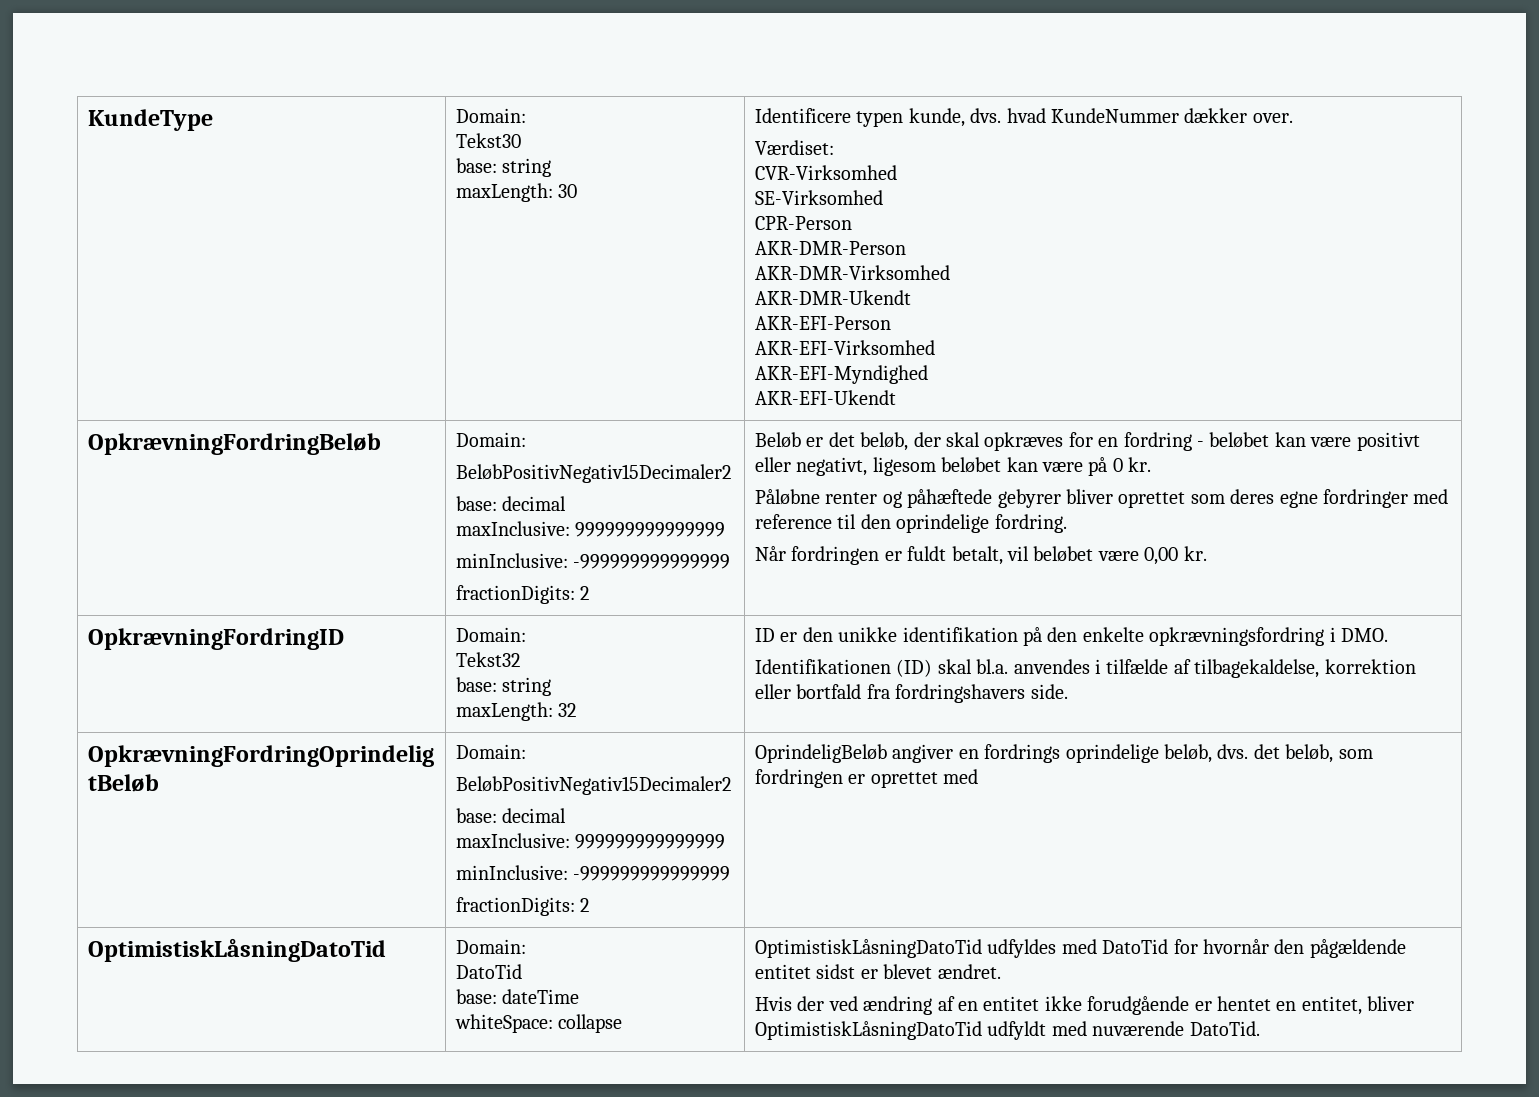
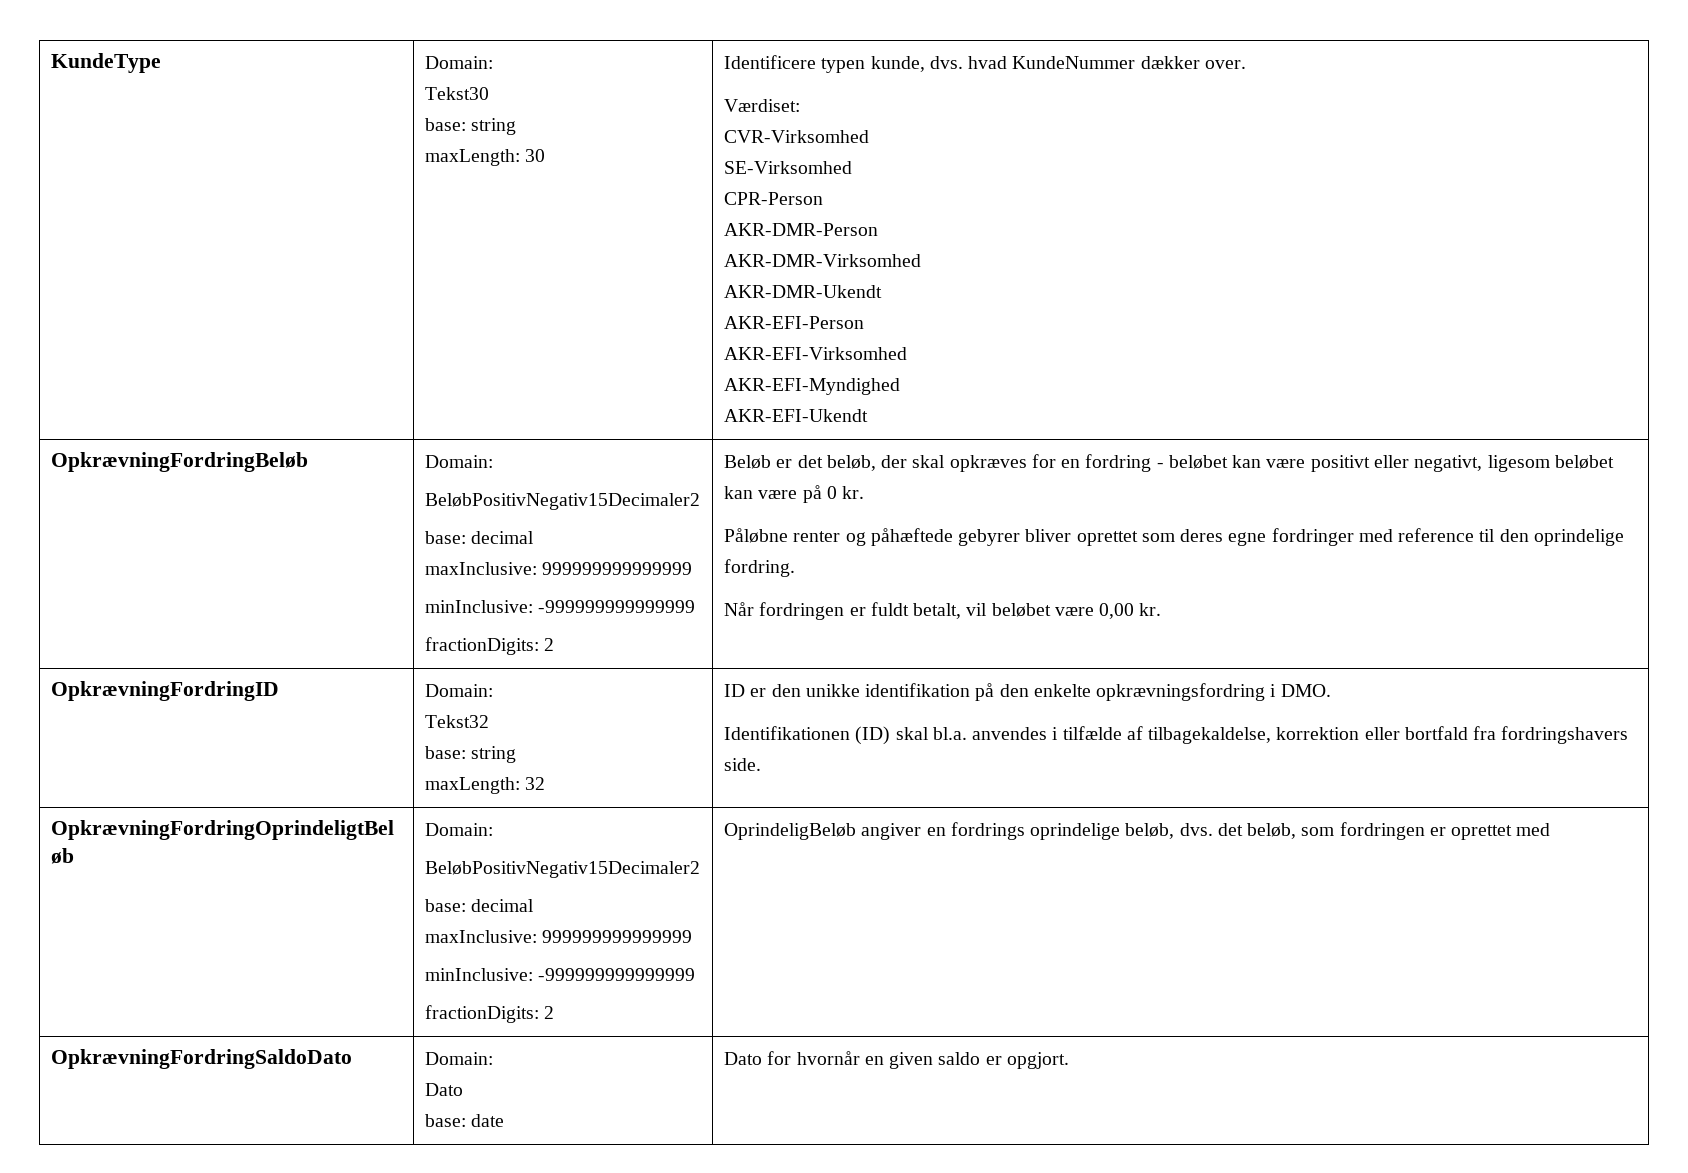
[87,938,386,962] [455,939,526,954] [455,964,522,979] [455,989,580,1004] [454,1014,623,1033] [754,939,1406,958] [754,964,1001,979] [754,996,1415,1015] [754,1021,1260,1040] OptimistiskLåsningDatoTid | Domain: // DatoTid // base: dateTime // whiteSpace: collapse | OptimistiskLåsningDatoTid udfyldes med DatoTid for hvornår den pågældende entitet sidst er blevet ændret. // Hvis der ved ændring af en entitet ikke forudgående er hentet en entitet, bliver OptimistiskLåsningDatoTid udfyldt med nuværende DatoTid. -> [51,1049,353,1069] [425,1052,494,1065] [425,1083,464,1096] [425,1114,505,1127] [724,1051,1069,1069] OpkrævningFordringSaldoDato | Domain: // Dato // base: date | Dato for hvornår en given saldo er opgjort.

